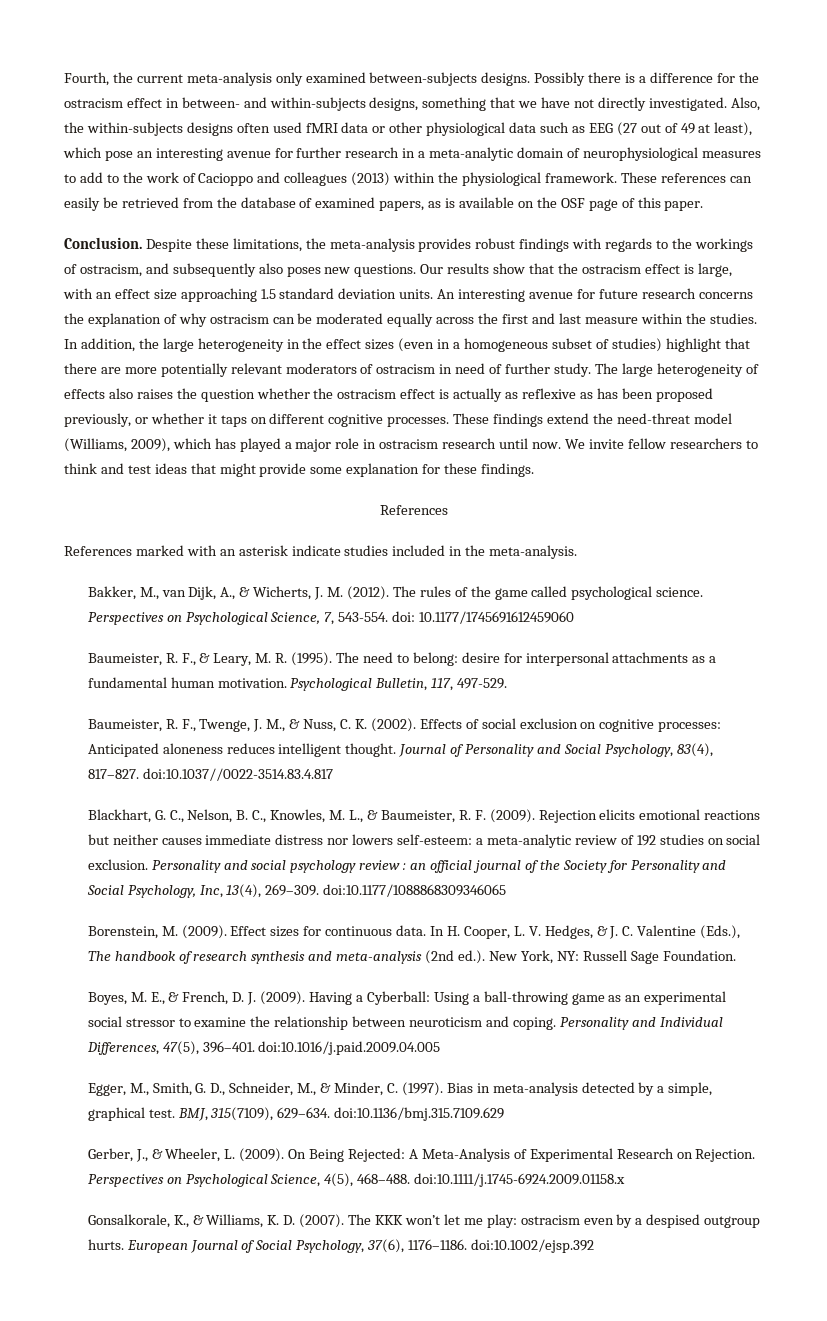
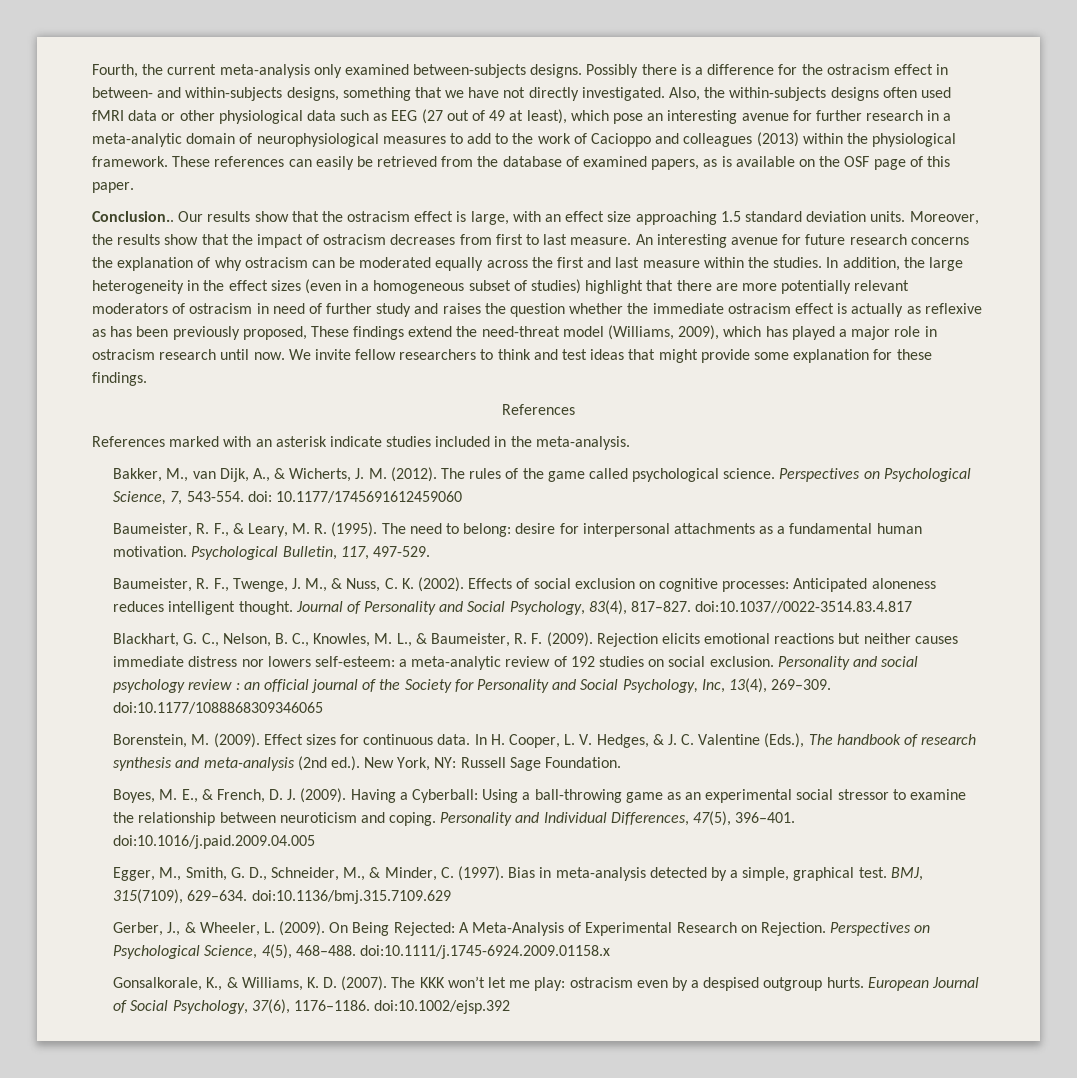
[64,237,753,252] [64,263,417,277] Conclusion. Despite these limitations, the meta-analysis provides robust findings with regards to the workings of ostracism, and subsequently also poses new questions. -> [92,211,174,222] Conclusion..
(434, 294) none -> [909,211,979,225] [92,234,632,248] Moreover, the results show that the impact of ostracism decreases from first to last measure.
[553,363,759,377] [64,388,133,399] study. The large heterogeneity of effects also -> [376,303,439,317] study and
(334, 393) none -> [652,303,724,314] immediate
[655,388,713,402] [64,413,450,427] proposed previously, or whether it taps on different cognitive processes. -> [172,326,307,340] previously proposed,

